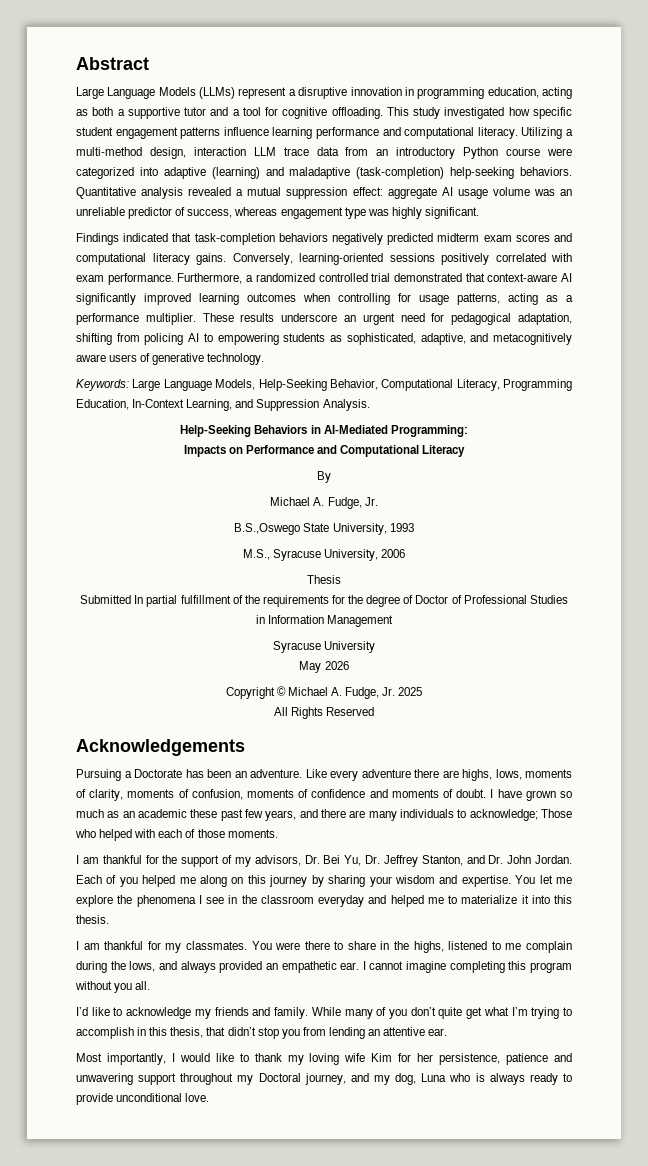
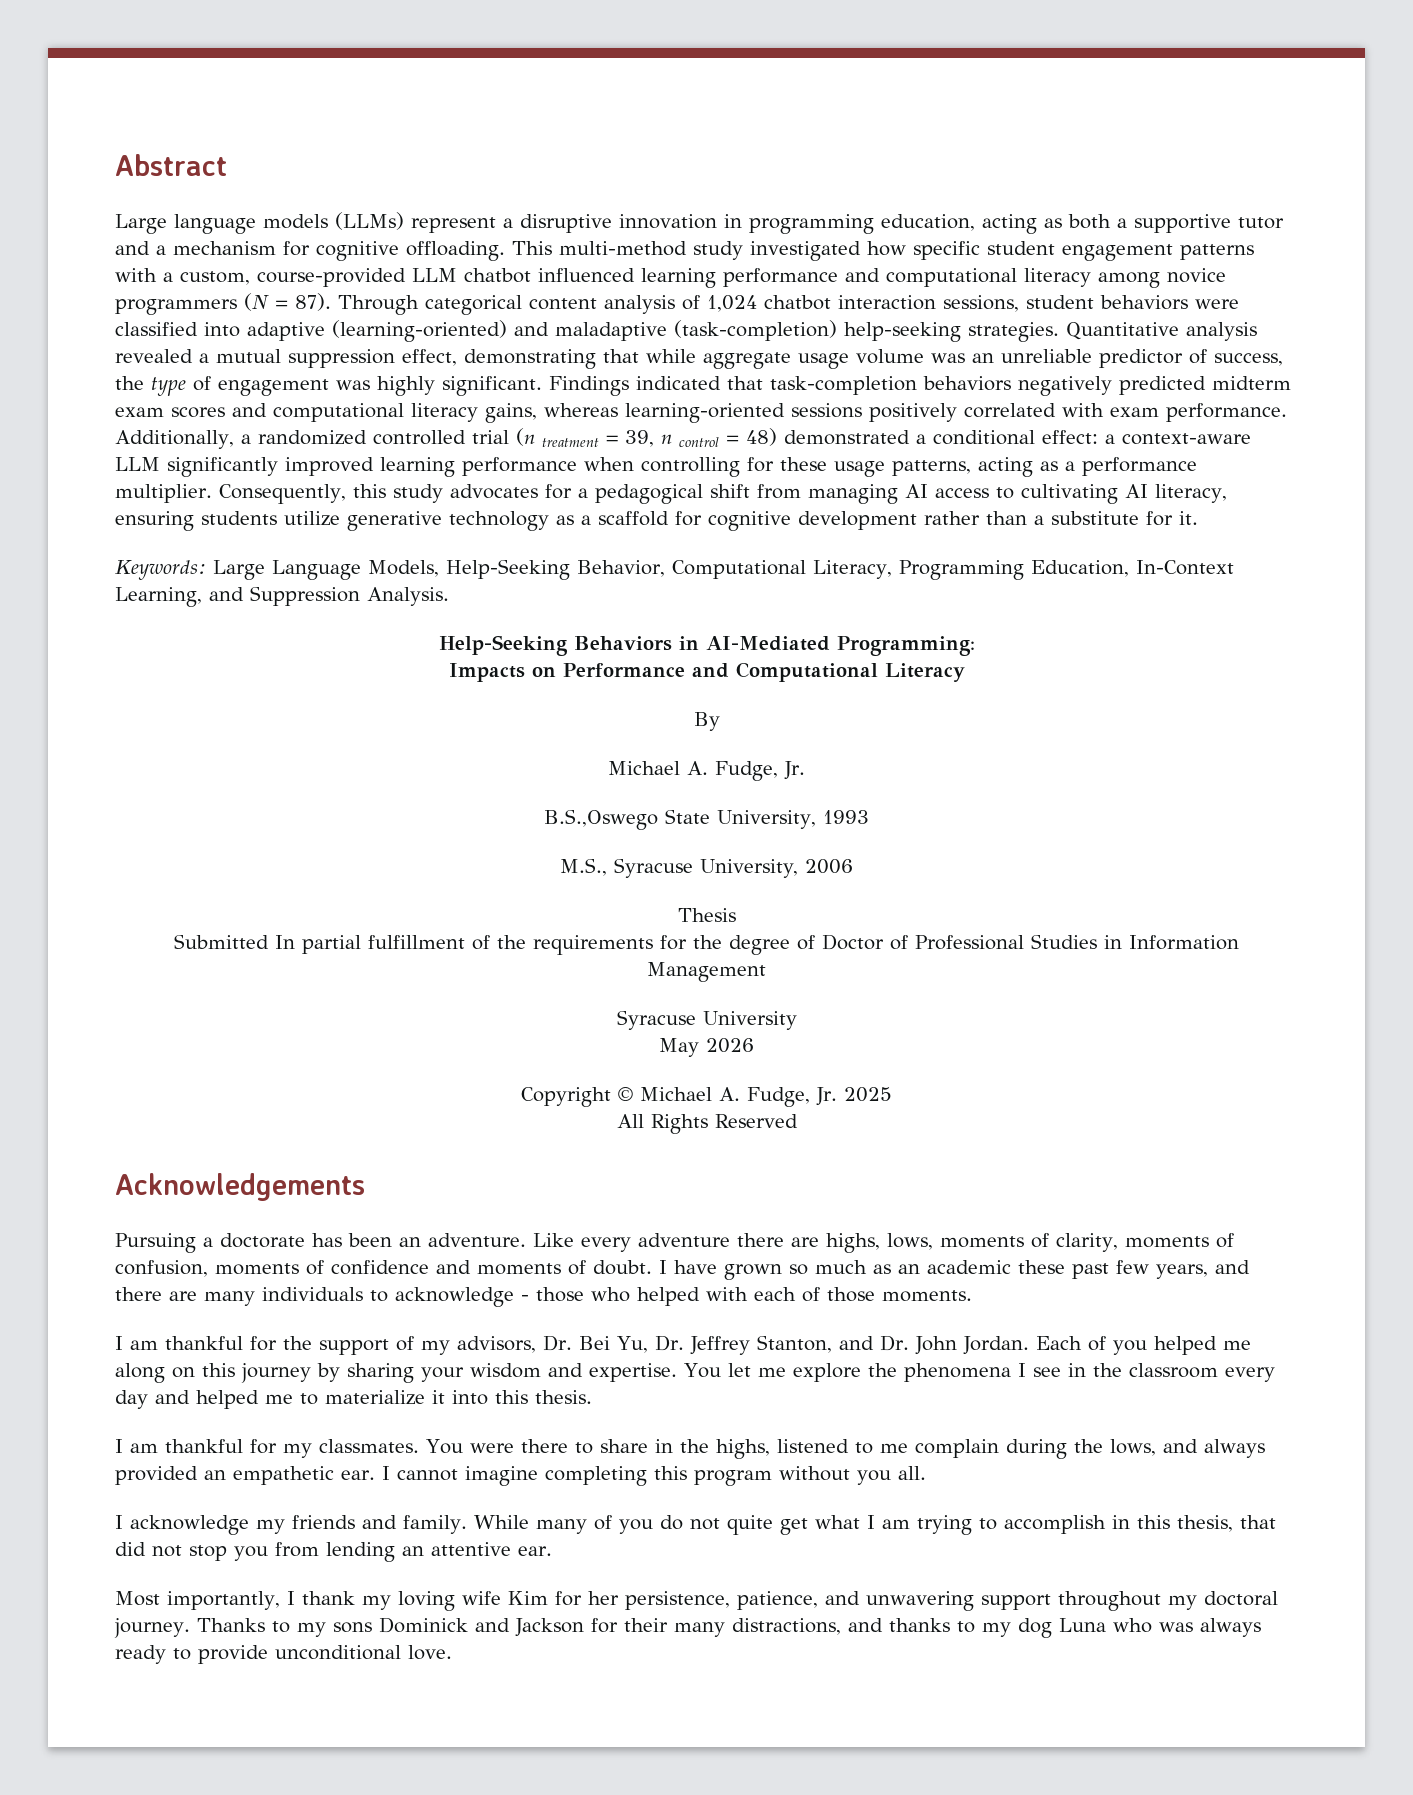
[107,87,196,99] Language Models -> [174,214,328,234] language models
[242,107,261,116] tool -> [173,241,276,255] mechanism
(409, 111) none -> [559,241,687,256] multi-method
[223,127,574,139] [76,147,572,159] [76,167,134,179] influence learning performance and computational literacy. Utilizing a multi-method design, interaction LLM trace data from an introductory Python course were categorized -> [115,268,1226,288] [115,293,1239,315] [115,322,198,336] with a custom, course-provided LLM chatbot influenced learning performance and computational literacy among novice programmers (N = 87). Through categorical content analysis of 1,024 chatbot interaction sessions, student behaviors were classified
[211,167,260,179] (learning) -> [332,320,507,342] (learning-oriented)
[520,167,572,176] behaviors. -> [968,322,1059,342] strategies.
[352,187,453,199] effect: aggregate AI -> [402,349,791,369] effect, demonstrating that while aggregate
[234,207,366,219] whereas engagement type -> [115,376,329,396] the type of engagement
(479, 213) // -> (542, 386) none
[196,253,293,265] gains. Conversely, -> [485,403,618,423] gains, whereas
[177,273,243,284] Furthermore, -> [115,430,234,449] Additionally,
[393,273,572,282] demonstrated that context-aware AI -> [515,428,1251,447] [115,457,160,471] (n treatment = 39, n control = 48) demonstrated a conditional effect: a context-aware LLM
[247,293,296,302] outcomes -> [462,457,577,476] performance
(411, 297) none -> [780,457,827,471] these
[202,313,573,325] [76,333,572,345] [76,353,265,365] These results underscore an urgent need for pedagogical adaptation, shifting from policing AI to empowering students as sophisticated, adaptive, and metacognitively aware users of generative technology. -> [218,484,1227,504] [115,511,1198,531] Consequently, this study advocates for a pedagogical shift from managing AI access to cultivating AI literacy, ensuring students utilize generative technology as a scaffold for cognitive development rather than a substitute for it.
[134,769,182,778] Doctorate -> [220,1233,305,1248] doctorate
[469,809,572,821] acknowledge; Those -> [395,1287,584,1307] acknowledge - those
[318,895,364,907] everyday -> [1224,1367,1275,1382] [115,1390,148,1409] every day
[76,1007,123,1016] I’d like to -> [115,1515,123,1529] I
[410,1007,436,1016] don’t -> [659,1515,720,1530] do not
[511,1007,528,1016] I’m -> [866,1515,910,1529] I am
[227,1027,256,1036] didn’t -> [115,1542,182,1557] did not
[179,1053,249,1062] would like to -> (295, 1598) none
[506,1053,549,1065] patience -> [736,1591,818,1610] patience,
[258,1073,417,1085] Doctoral journey, and my dog, -> [1203,1591,1278,1606] [114,1617,1052,1638] doctoral journey. Thanks to my sons Dominick and Jackson for their many distractions, and thanks to my dog
[475,1073,485,1082] is -> [1158,1622,1193,1632] was

